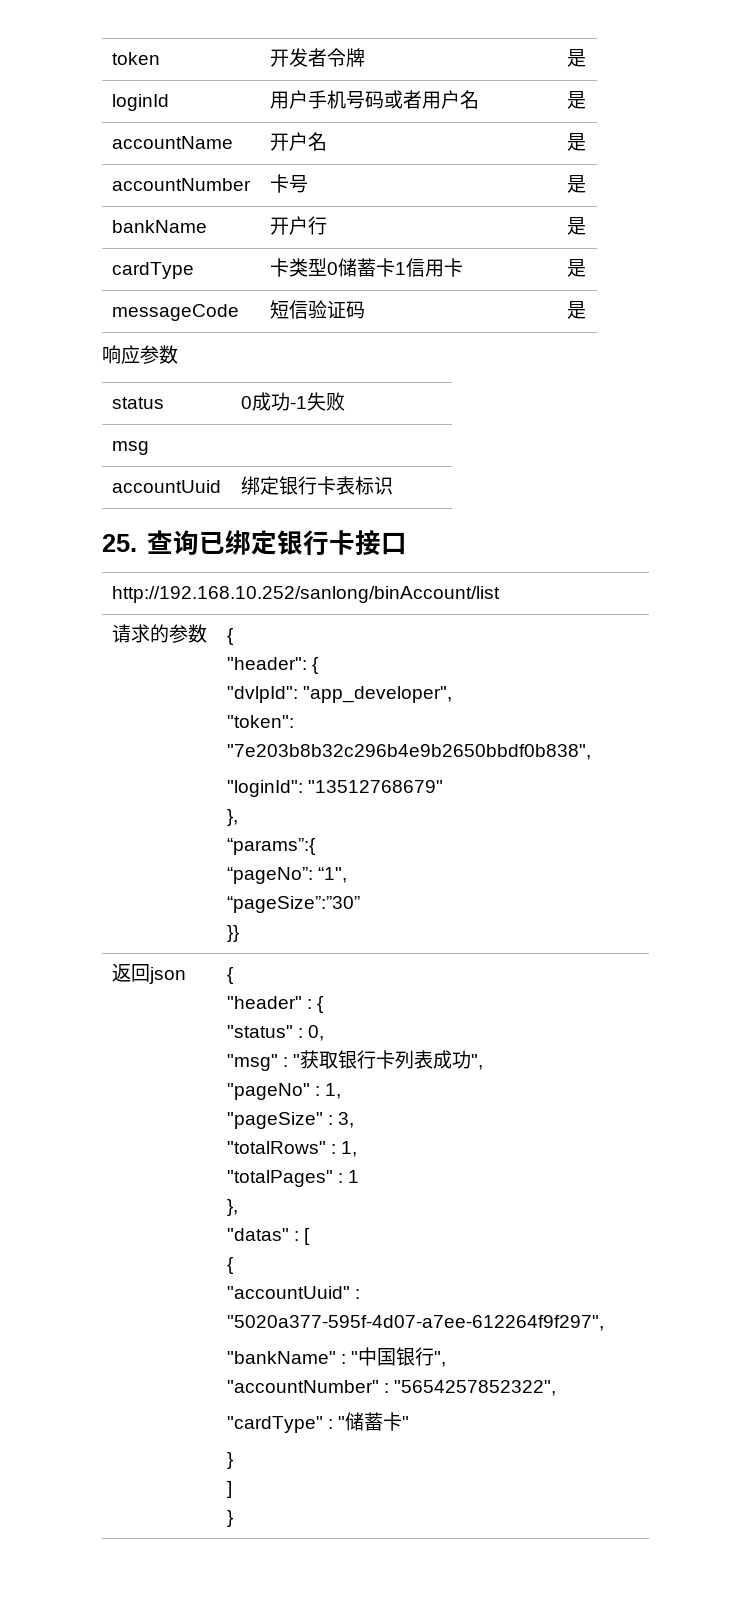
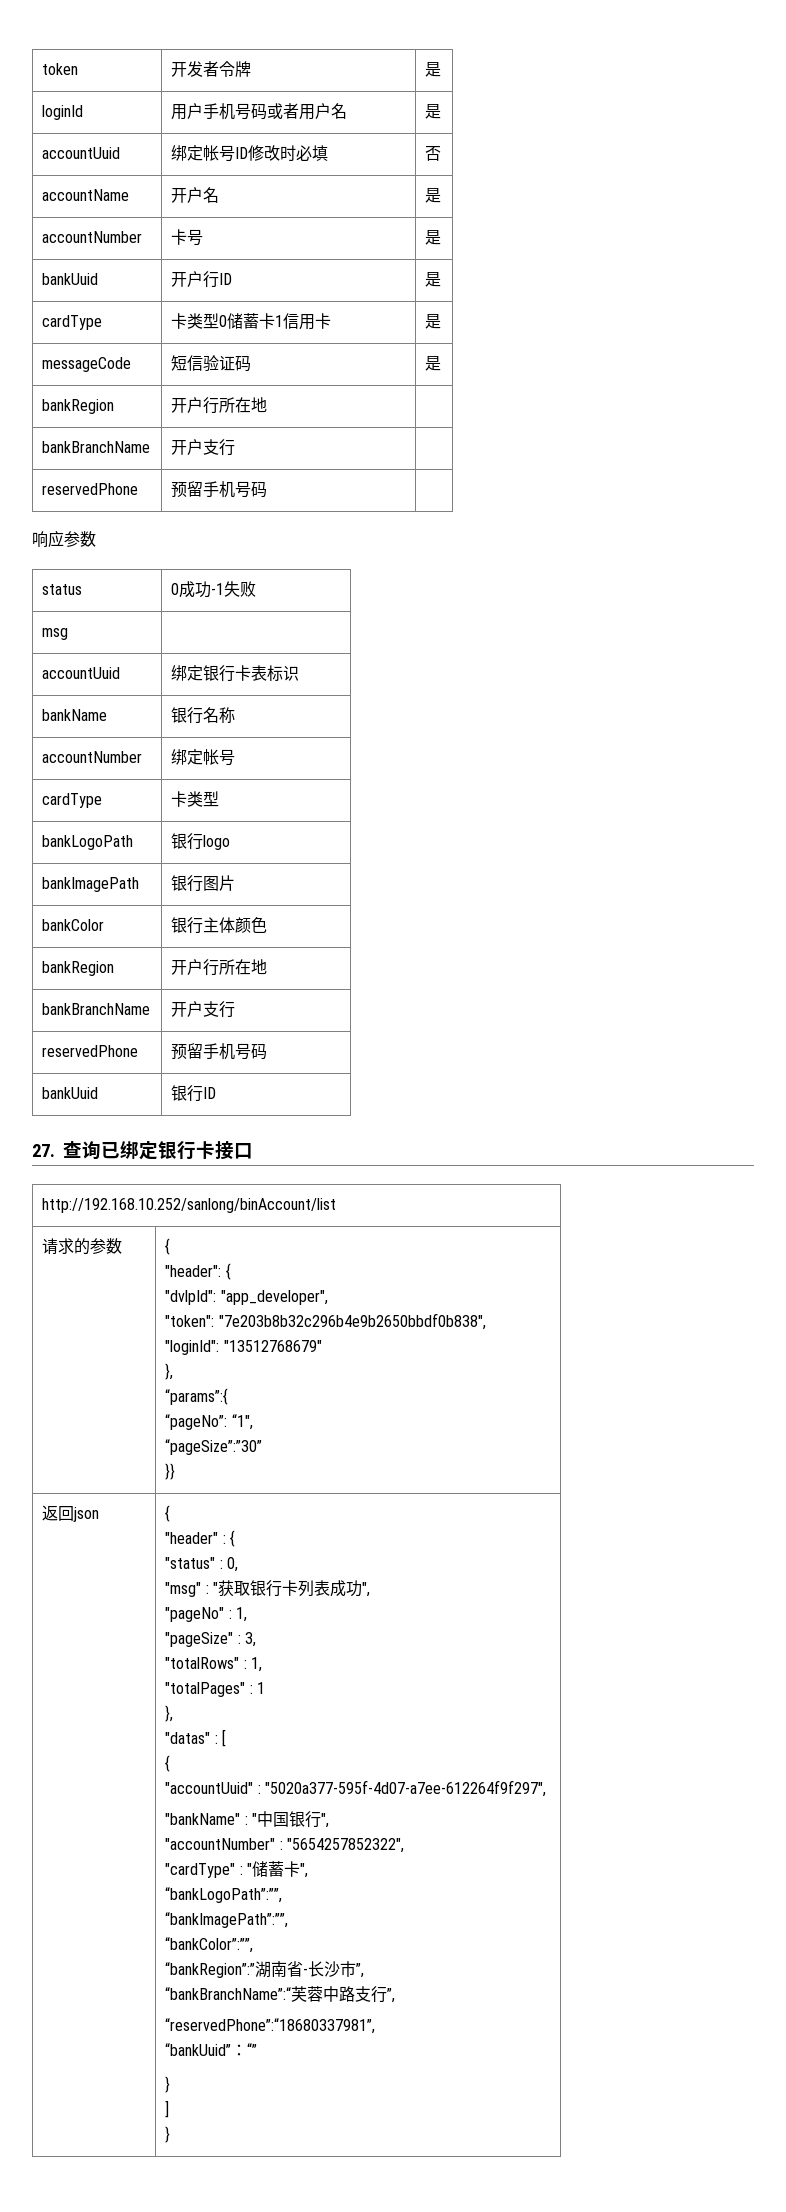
(586, 100) none -> [42,147,121,159] [171,145,329,162] [425,146,442,161] // accountUuid | 绑定帐号ID修改时必填 | 否
[111,220,207,233] [269,216,327,235] bankName | 开户行 -> [42,273,99,285] [171,271,233,288] bankUuid | 开户行ID
(586, 310) none -> [42,399,115,414] [171,397,268,414] [42,441,151,453] [171,439,236,456] [42,483,139,495] [171,481,268,498] // bankRegion | 开户行所在地 | // bankBranchName | 开户支行 | // reservedPhone | 预留手机号码 |
[102,534,137,552] // 25. -> [42,709,108,721] [171,707,236,724] [42,751,143,763] [171,749,236,766] [42,793,103,808] [171,791,220,807] [42,835,134,850] [171,833,231,850] [42,877,140,892] [171,875,236,892] [42,919,105,931] [171,917,268,934] [42,961,115,976] [171,959,268,976] [42,1003,151,1015] [171,1001,236,1018] [42,1045,139,1057] [171,1043,268,1060] [42,1087,99,1099] [171,1085,217,1102] [32,1144,55,1157] // bankName | 银行名称 // accountNumber | 绑定帐号 // cardType | 卡类型 // bankLogoPath | 银行logo // bankImagePath | 银行图片 // bankColor | 银行主体颜色 // bankRegion | 开户行所在地 // bankBranchName | 开户支行 // reservedPhone | 预留手机号码 // bankUuid | 银行ID // 27.
[402,1416,410,1429] " -> [299,1863,308,1878] [165,1887,283,1903] [165,1912,289,1928] [165,1937,254,1953] [165,1961,365,1978] [165,1986,396,2003] [165,2018,376,2034] [165,2043,258,2056] ", // “bankLogoPath”:””, // “bankImagePath”:””, // “bankColor”:””, // “bankRegion”:”湖南省-长沙市”, // “bankBranchName”:“芙蓉中路支行”, // “reservedPhone”:“18680337981”, // “bankUuid”：“”

